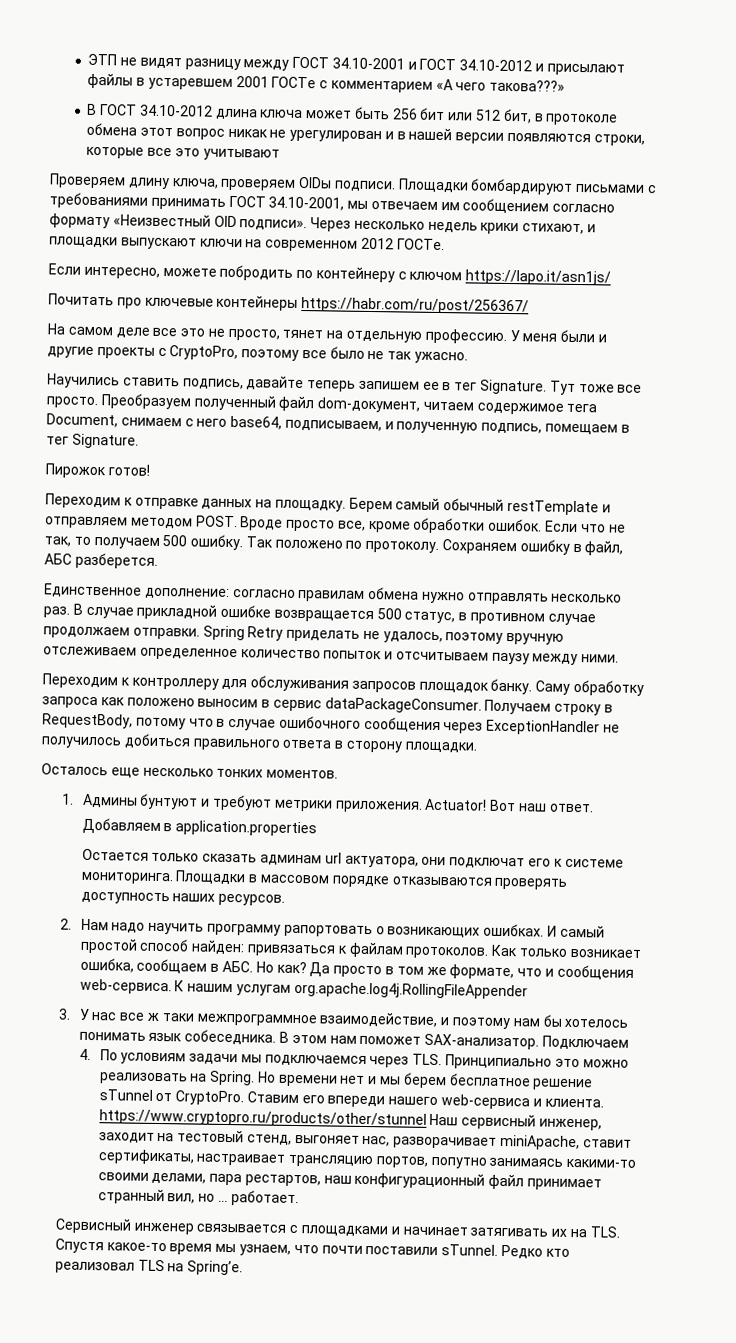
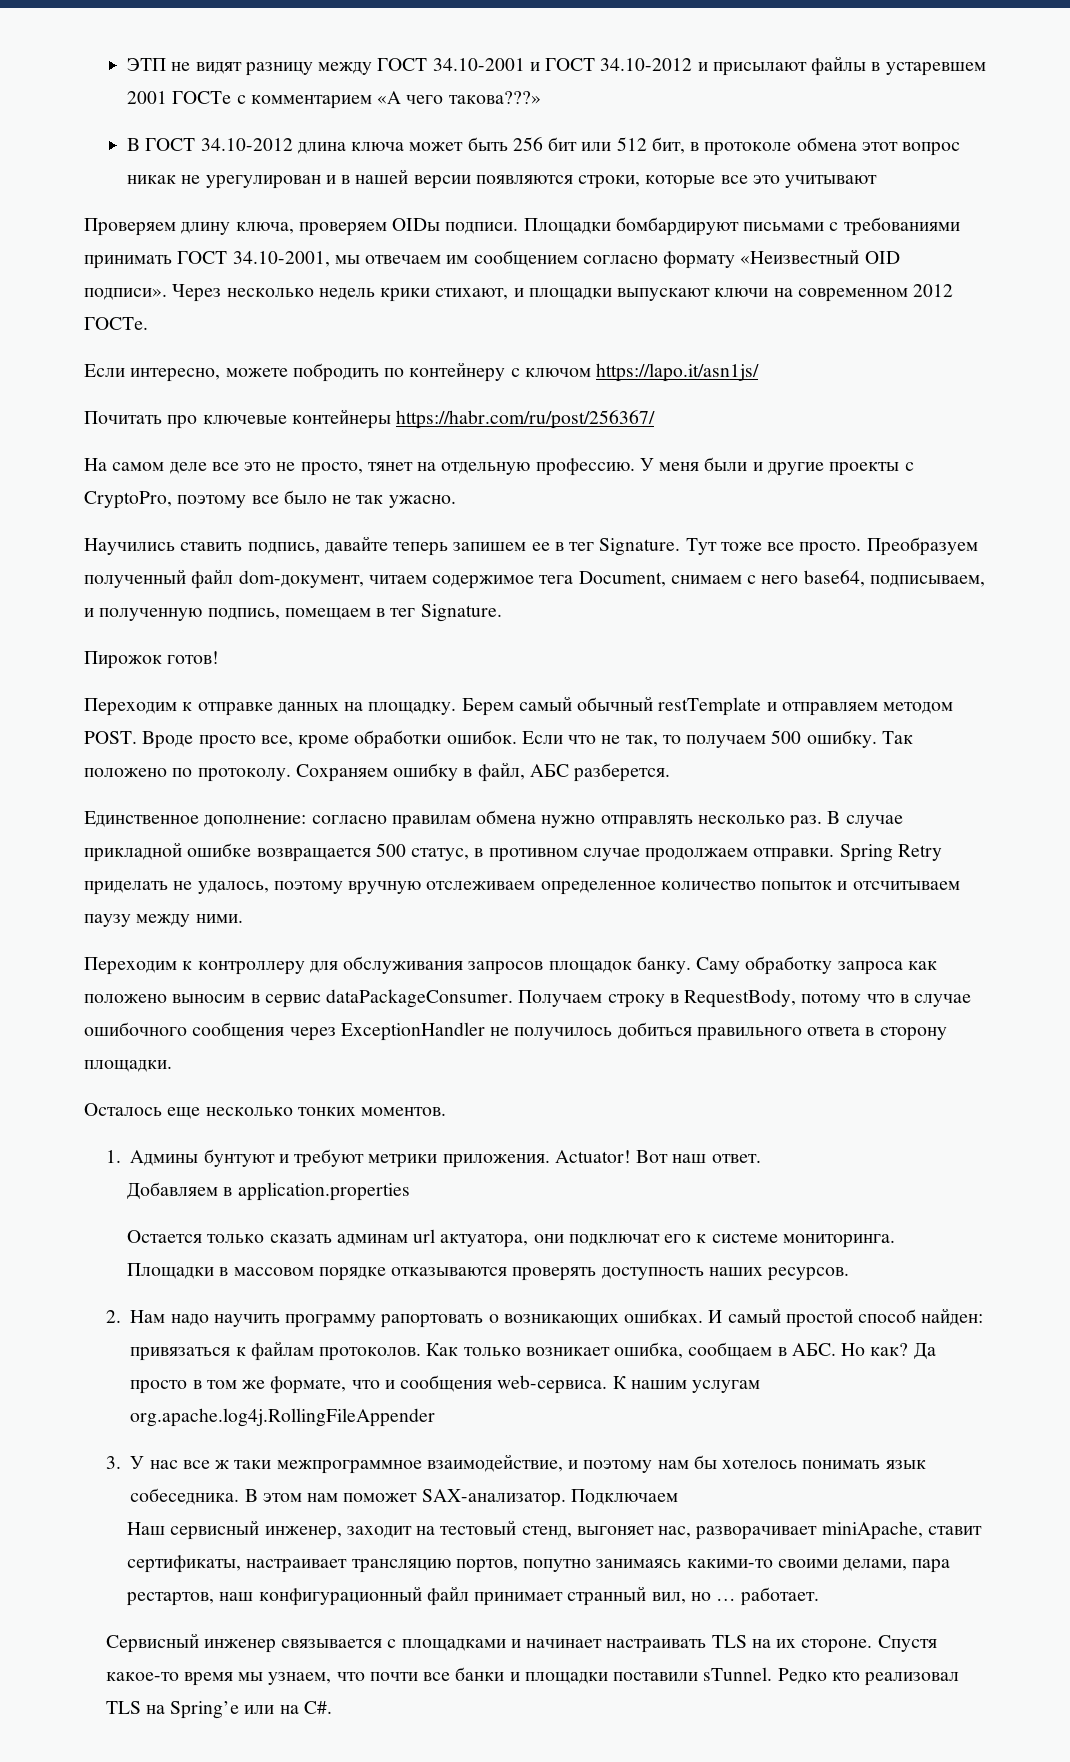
[78,1048,629,1070] [99,1070,594,1091] [98,1089,604,1110] [98,1109,427,1128] 4. По условиям задачи мы подключаемся через TLS. Принципиально это можно реализовать на Spring. Но времени нет и мы берем бесплатное решение sTunnel от CryptoPro. Ставим его впереди нашего web-сервиса и клиента. https://www.cryptopro.ru/products/other/stunnel -> (678, 1497) none
[470,1226,620,1238] затягивать их на TLS. -> [606,1635,873,1653] настраивать TLS на их стороне.
(363, 1249) none -> [423,1667,608,1684] все банки и площадки
[187,1260,244,1276] Spring’е. -> [170,1701,332,1719] Spring’е или на C#.

